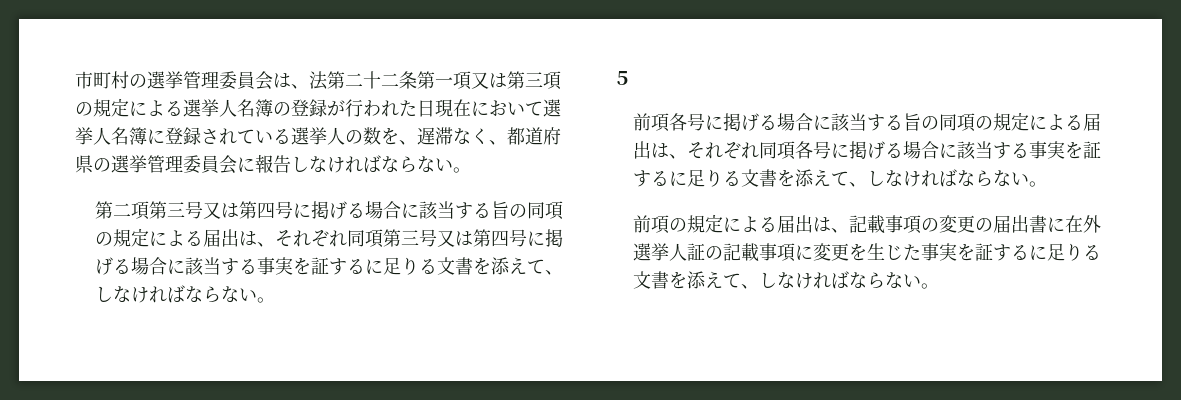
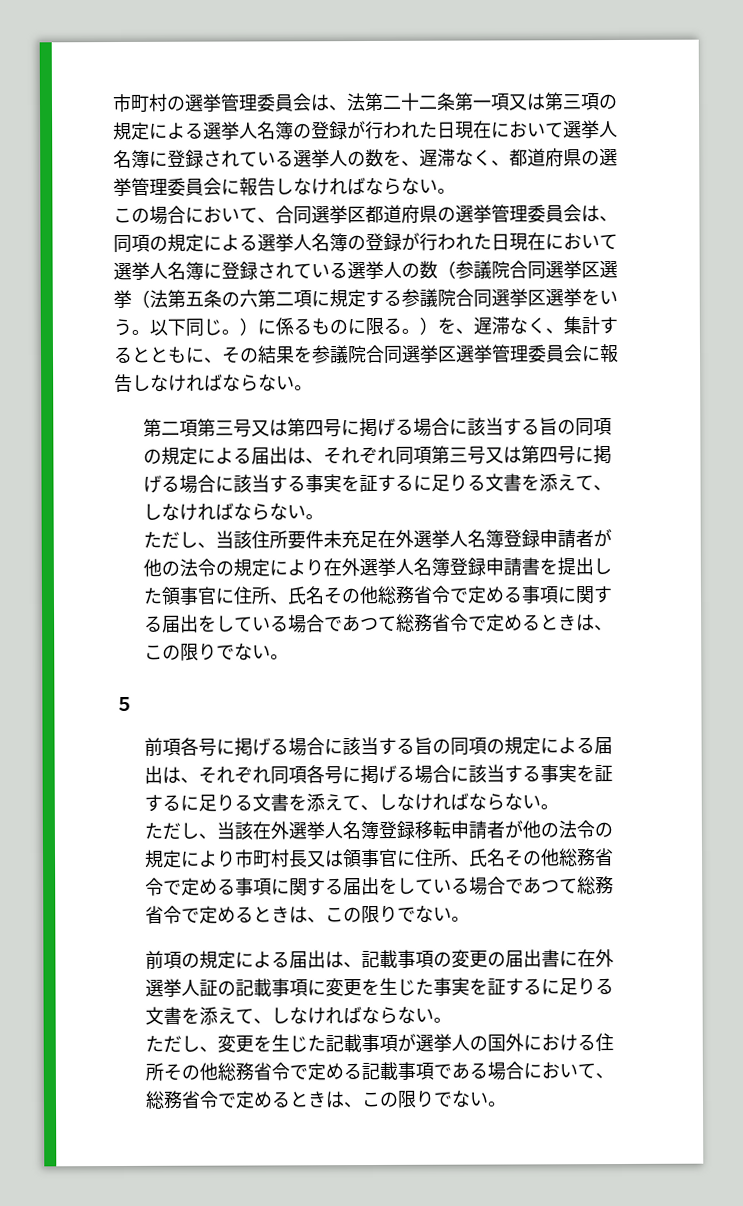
(471, 170) none -> [113,204,618,225] [113,232,618,254] [113,260,618,281] [113,288,618,309] [113,316,618,337] [113,344,619,364] [114,373,313,393] // この場合において、合同選挙区都道府県の選挙管理委員会は、同項の規定による選挙人名簿の登録が行われた日現在において選挙人名簿に登録されている選挙人の数（参議院合同選挙区選挙（法第五条の六第二項に規定する参議院合同選挙区選挙をいう。以下同じ。）に係るものに限る。）を、遅滞なく、集計するとともに、その結果を参議院合同選挙区選挙管理委員会に報告しなければならない。
(275, 300) none -> [143,529,613,550] [143,557,613,577] [143,585,614,605] [144,613,614,634] [144,642,290,661] // ただし、当該住所要件未充足在外選挙人名簿登録申請者が他の法令の規定により在外選挙人名簿登録申請書を提出した領事官に住所、氏名その他総務省令で定める事項に関する届出をしている場合であつて総務省令で定めるときは、この限りでない。
(1047, 184) none -> [144,820,614,840] [144,848,615,868] [145,876,615,896] [145,904,471,924] // ただし、当該在外選挙人名簿登録移転申請者が他の法令の規定により市町村長又は領事官に住所、氏名その他総務省令で定める事項に関する届出をしている場合であつて総務省令で定めるときは、この限りでない。
(939, 286) none -> [145,1033,615,1053] [145,1061,615,1081] [145,1089,508,1109] // ただし、変更を生じた記載事項が選挙人の国外における住所その他総務省令で定める記載事項である場合において、総務省令で定めるときは、この限りでない。

